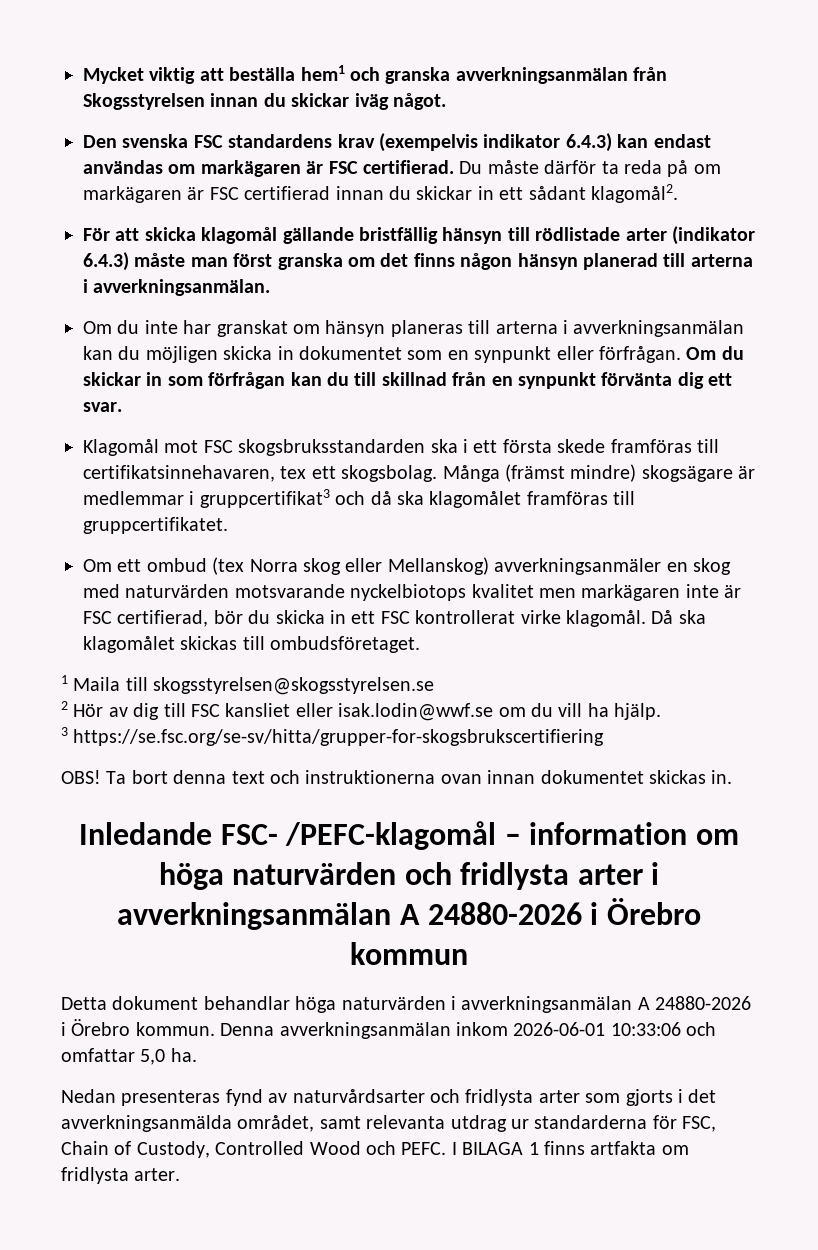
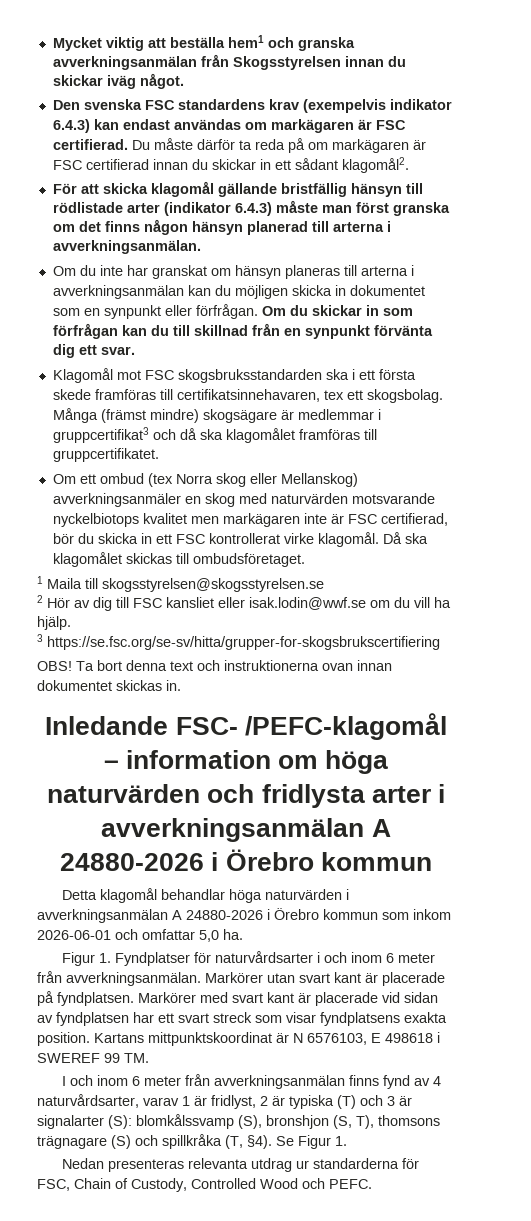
[112,996,199,1010] dokument -> [99,888,157,903] klagomål
[135,1022,451,1039] kommun. Denna avverkningsanmälan -> [323,909,409,920] kommun som
[610,1022,681,1036] 10:33:06 -> (111, 935) none
[61,1089,717,1106] [61,1115,361,1132] Nedan presenteras fynd av naturvårdsarter och fridlysta arter som gjorts i det avverkningsanmälda området, samt -> [61,951,435,966] [37,971,445,986] [37,991,438,1006] [37,1012,447,1026] [37,1032,440,1046] [37,1053,149,1063] [61,1074,441,1089] [37,1094,412,1109] [37,1114,440,1129] [37,1134,347,1149] [61,1158,184,1172] Figur 1. Fyndplatser för naturvårdsarter i och inom 6 meter från avverkningsanmälan. Markörer utan svart kant är placerade på fyndplatsen. Markörer med svart kant är placerade vid sidan av fyndplatsen har ett svart streck som visar fyndplatsens exakta position. Kartans mittpunktskoordinat är N 6576103, E 498618 i SWEREF 99 TM. // I och inom 6 meter från avverkningsanmälan finns fynd av 4 naturvårdsarter, varav 1 är fridlyst, 2 är typiska (T) och 3 är signalarter (S): blomkålssvamp (S), bronshjon (S, T), thomsons trägnagare (S) och spillkråka (T, §4). Se Figur 1. // Nedan presenteras
[451,1141,689,1155] [61,1167,181,1184] I BILAGA 1 finns artfakta om fridlysta arter. -> (372, 1184) none

